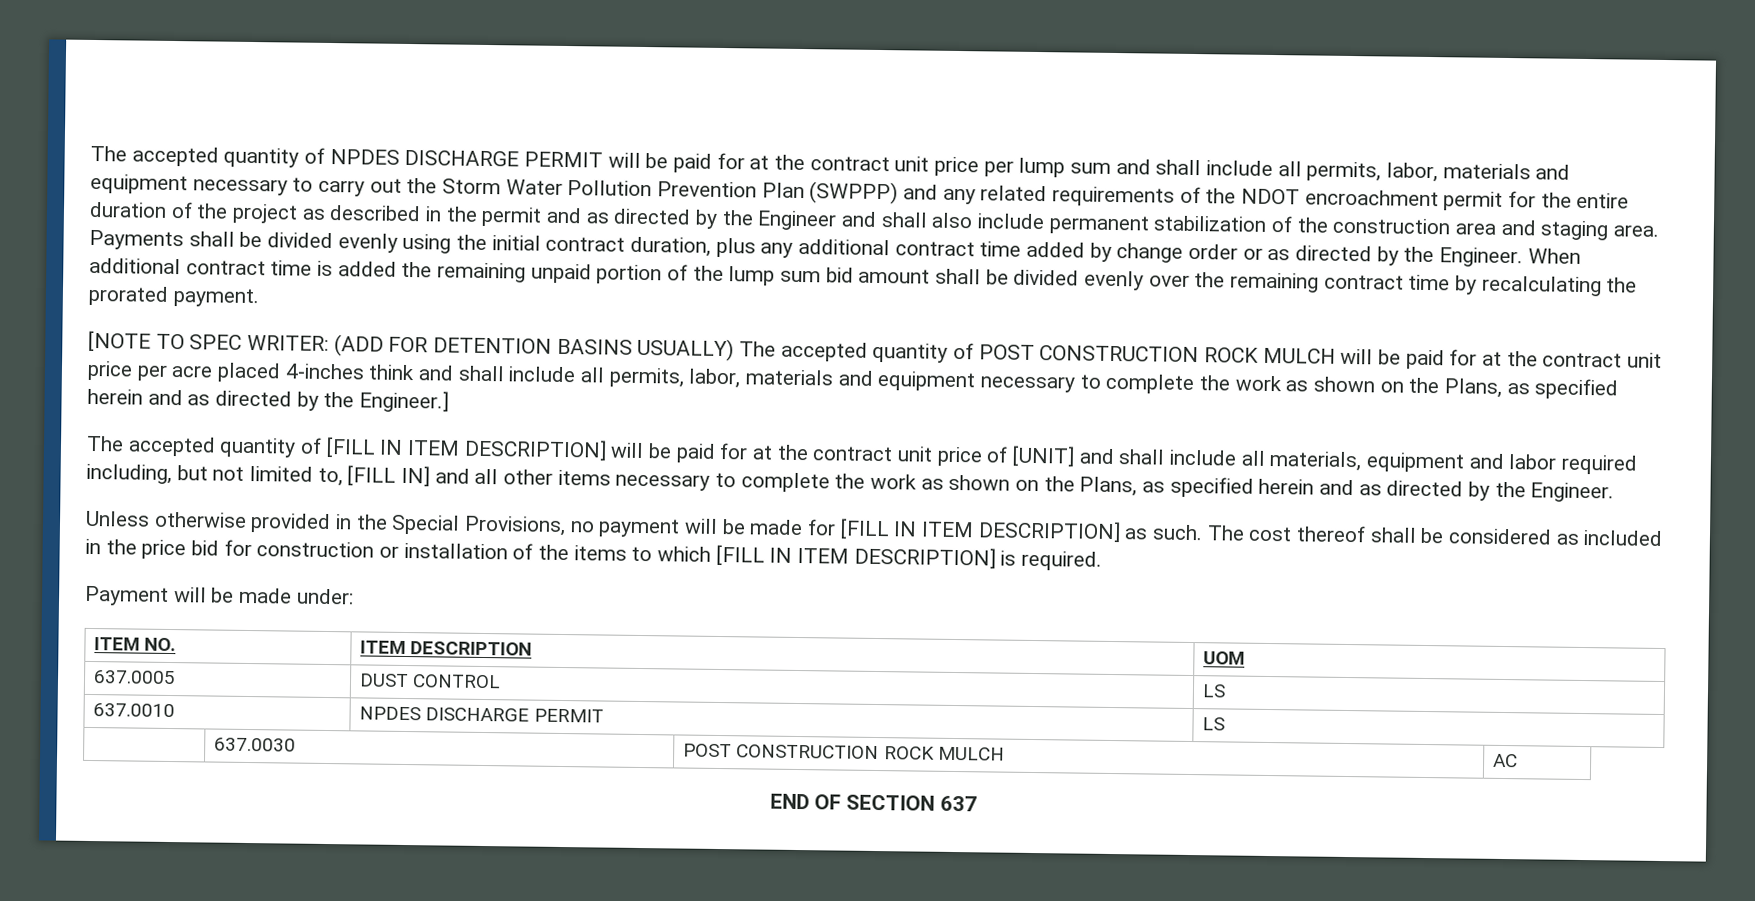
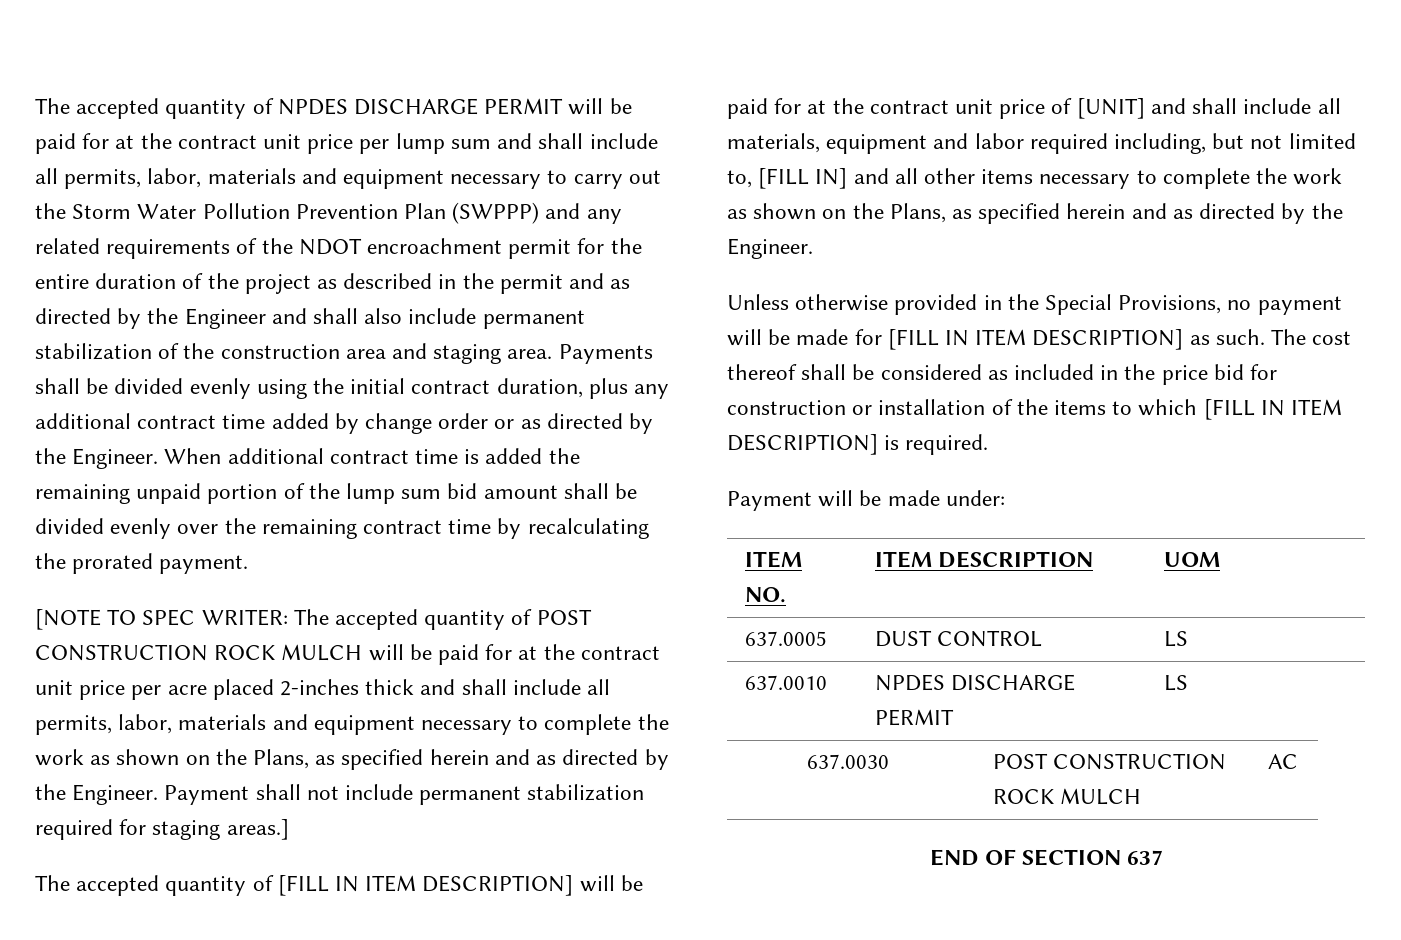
[333,334,735,362] (ADD FOR DETENTION BASINS USUALLY) -> (288, 617) none
[284,363,416,381] 4-inches think -> [280,679,415,696] 2-inches thick
[359,390,450,413] Engineer.] -> [72,784,645,805] [35,819,289,840] Engineer. Payment shall not include permanent stabilization required for staging areas.]

